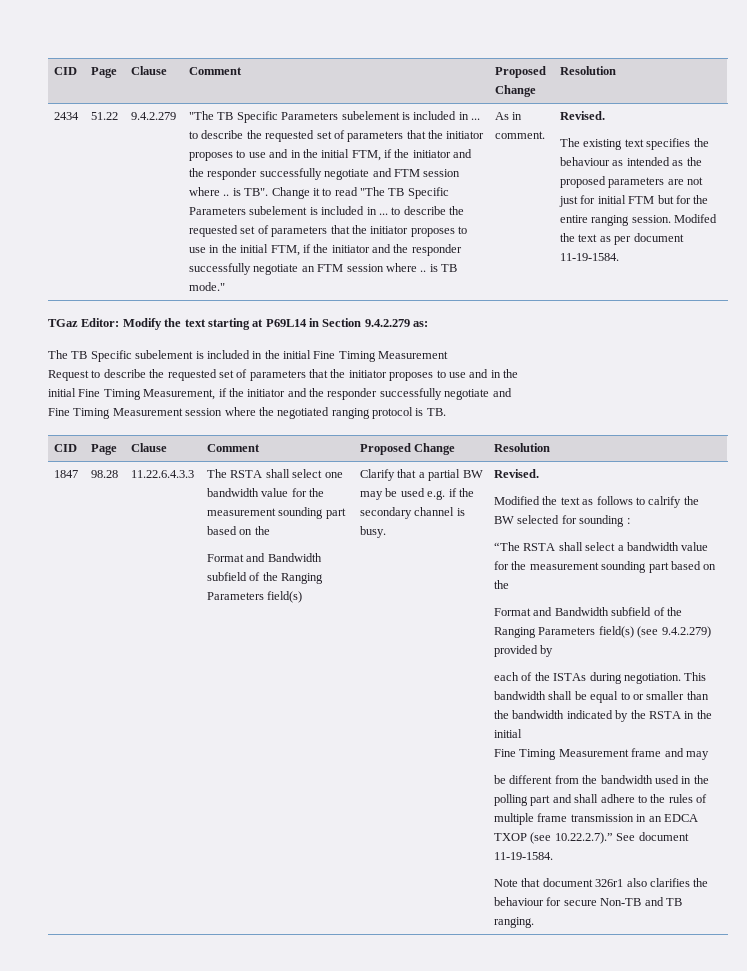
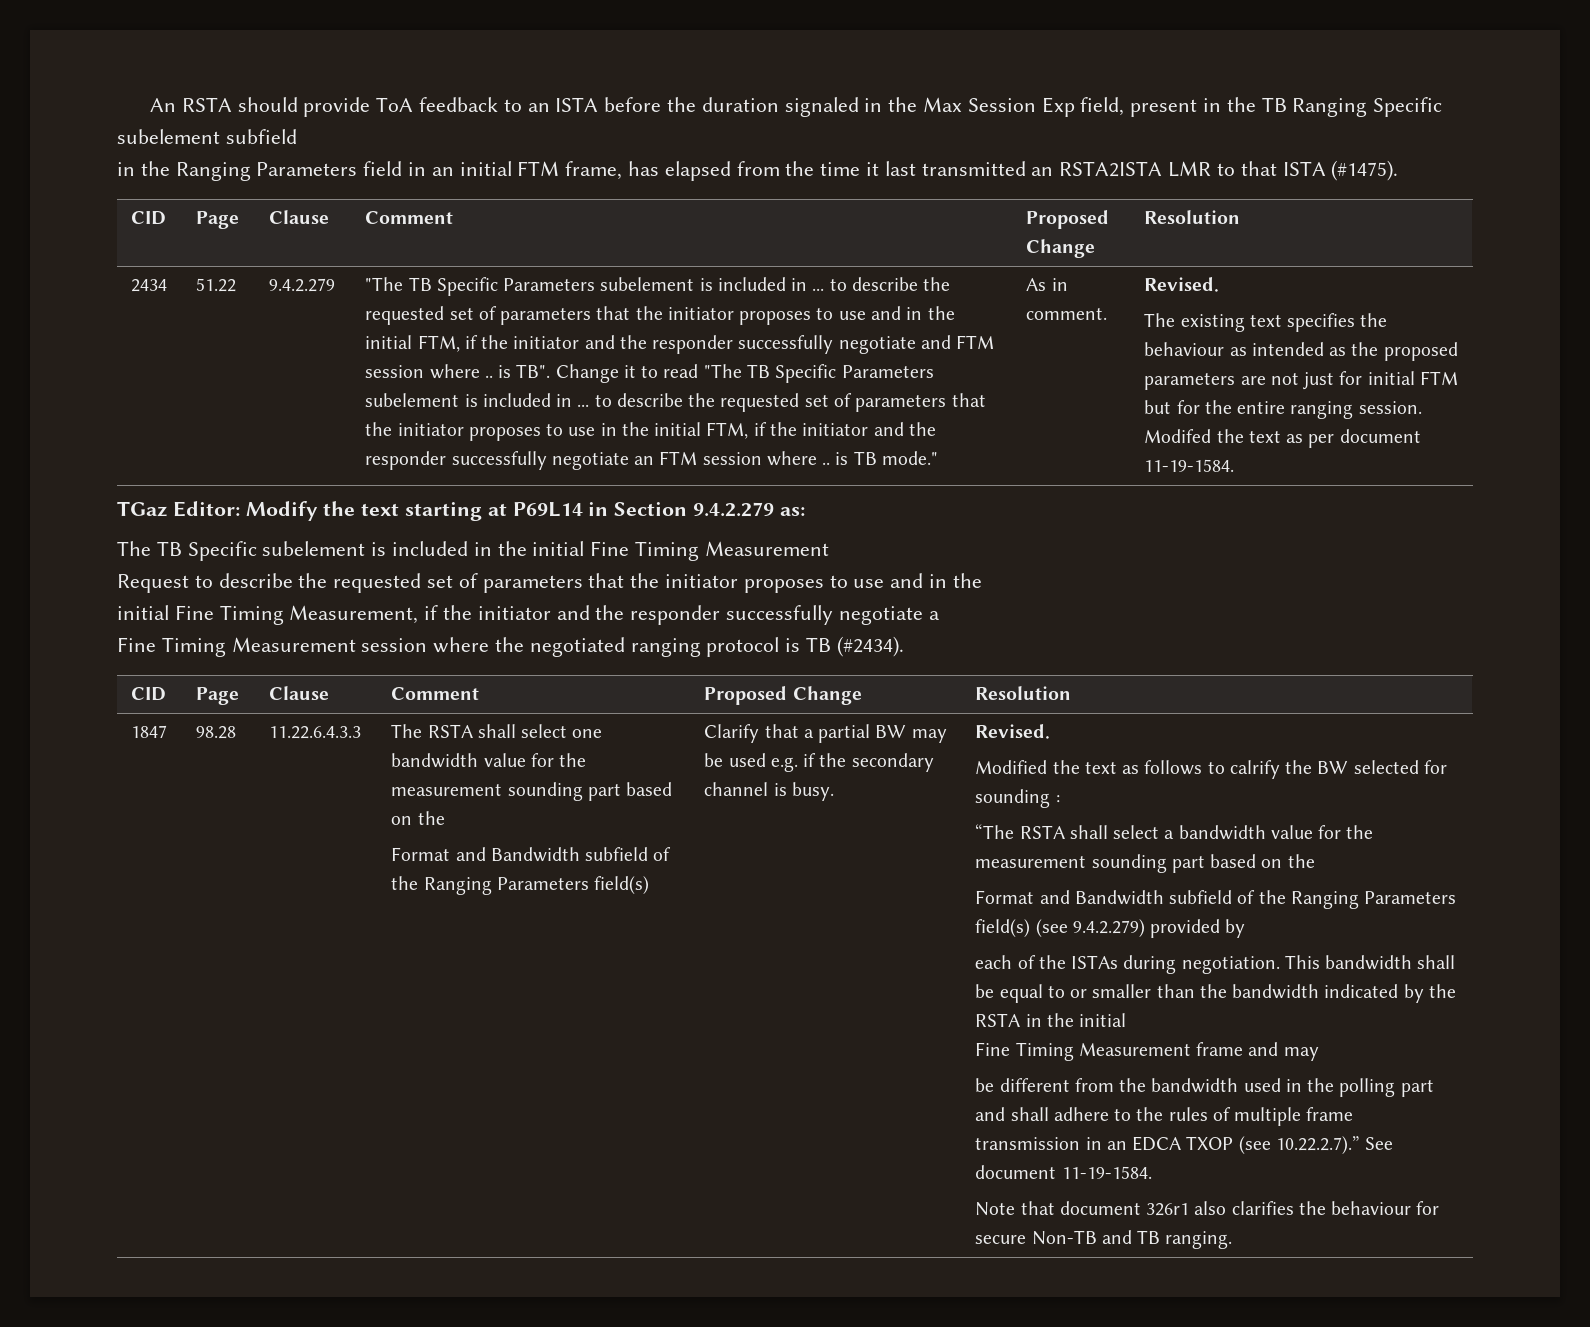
(54, 71) none -> [149,97,1443,117] [117,129,297,144] [117,160,1399,181] An RSTA should provide ToA feedback to an ISTA before the duration signaled in the Max Session Exp field, present in the TB Ranging Specific subelement subfield // in the Ranging Parameters field in an initial FTM frame, has elapsed from the time it last transmitted an RSTA2ISTA LMR to that ISTA (#1475). //
[492,388,512,397] and -> [928,611,940,620] a
[426,408,446,416] TB. -> [806,636,904,657] TB (#2434).

